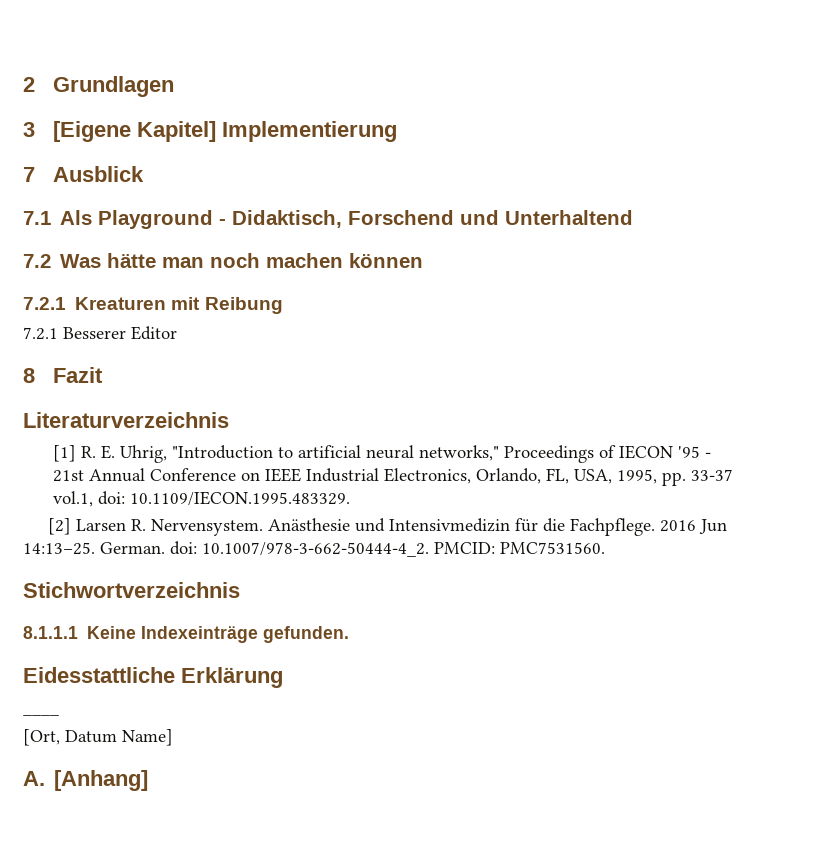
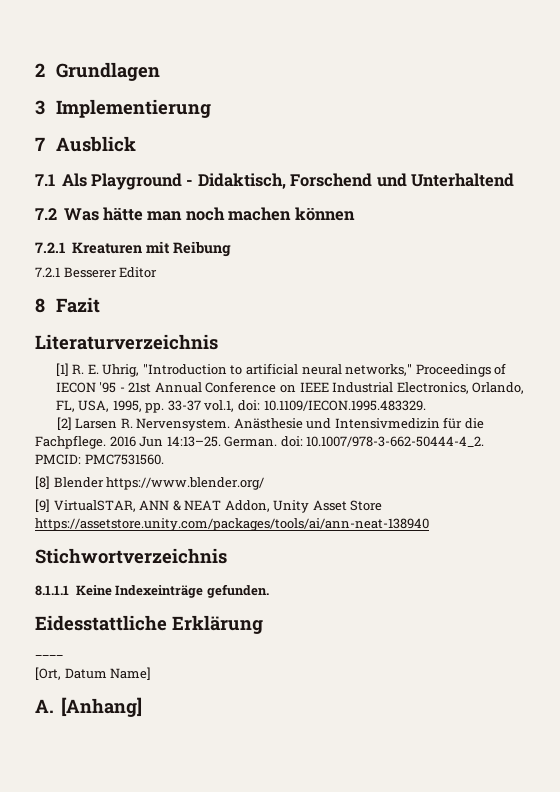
[52,121,216,142] [Eigene Kapitel] -> (45, 107) none
(605, 548) none -> [35,476,265,490] [35,499,383,513] [35,518,429,531] // [8] Blender https://www.blender.org/ // [9] VirtualSTAR, ANN & NEAT Addon, Unity Asset Store https://assetstore.unity.com/packages/tools/ai/ann-neat-138940

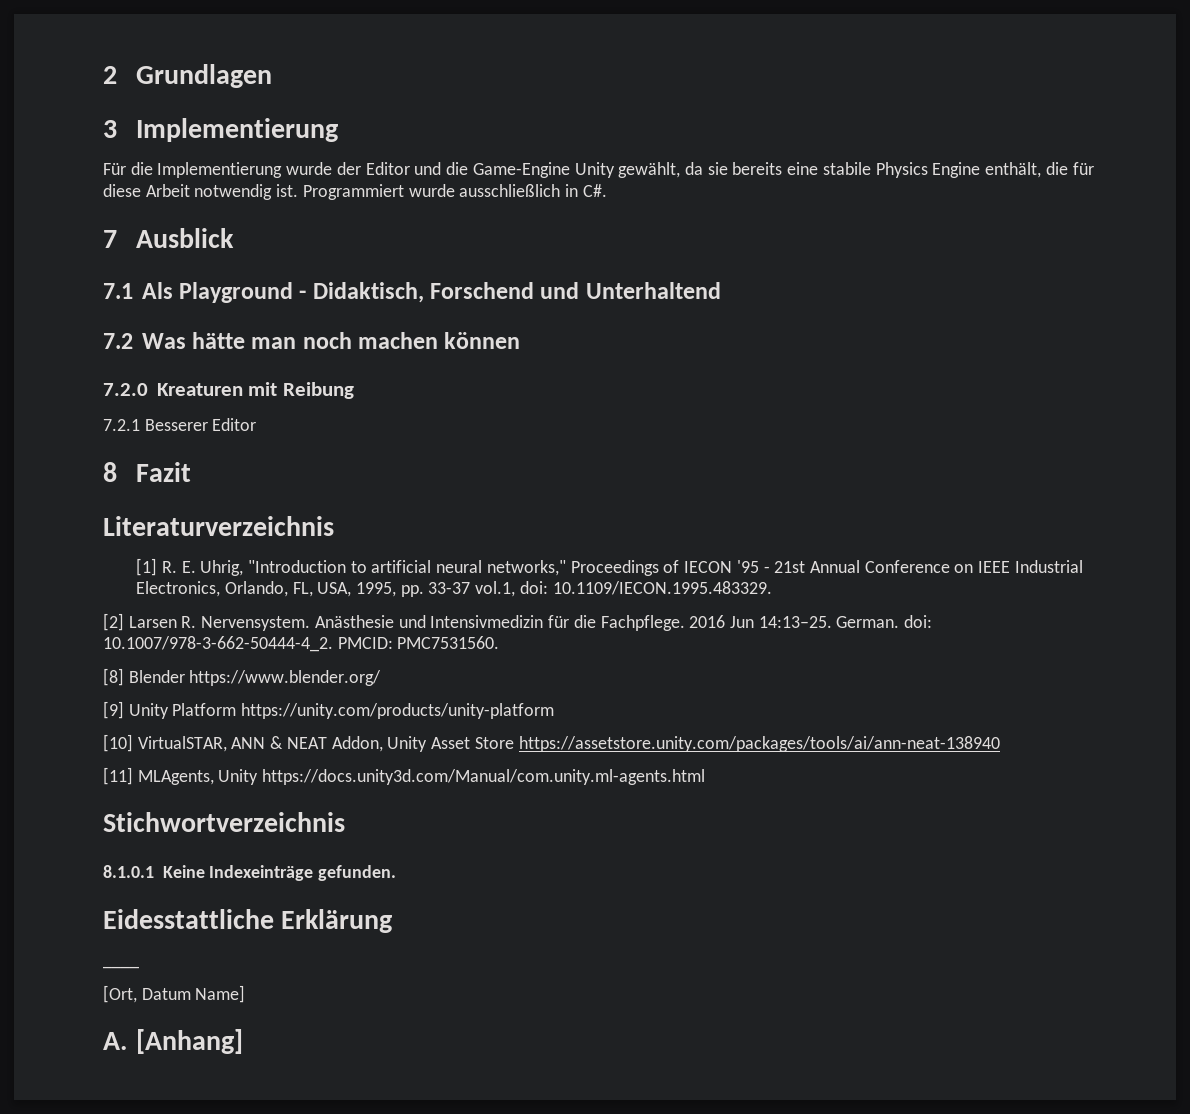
(211, 108) none -> [103,162,1094,178] [103,184,607,200] // Für die Implementierung wurde der Editor und die Game-Engine Unity gewählt, da sie bereits eine stabile Physics Engine enthält, die für diese Arbeit notwendig ist. Programmiert wurde ausschließlich in C#.
[35,242,65,253] 7.2.1 -> [103,383,148,396] 7.2.0
(50, 505) none -> [128,703,555,719] [103,734,133,752] Unity Platform https://unity.com/products/unity-platform // [10]
(429, 524) none -> [103,767,706,785] // [11] MLAgents, Unity https://docs.unity3d.com/Manual/com.unity.ml-agents.html
[35,585,69,596] 8.1.1.1 -> [103,865,154,878] 8.1.0.1

